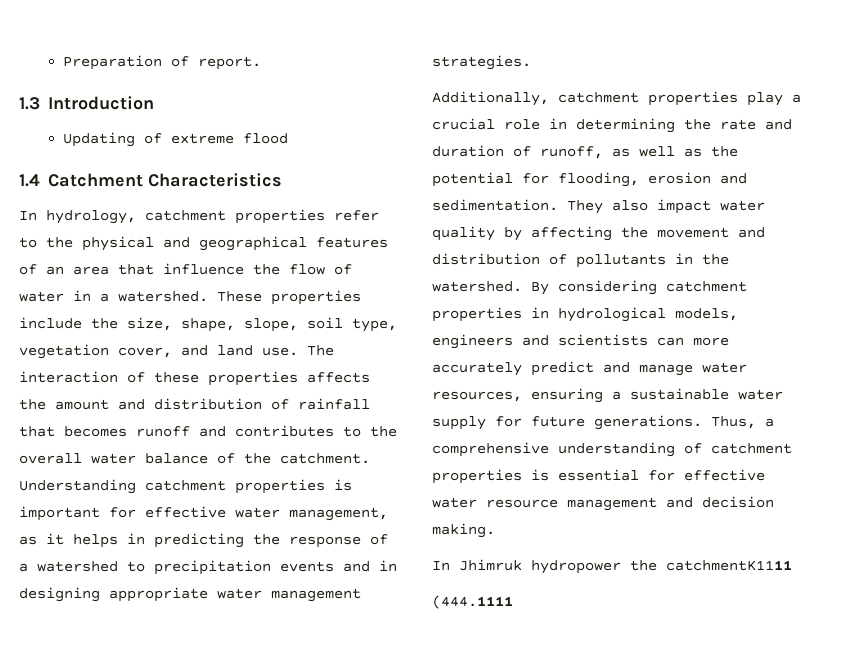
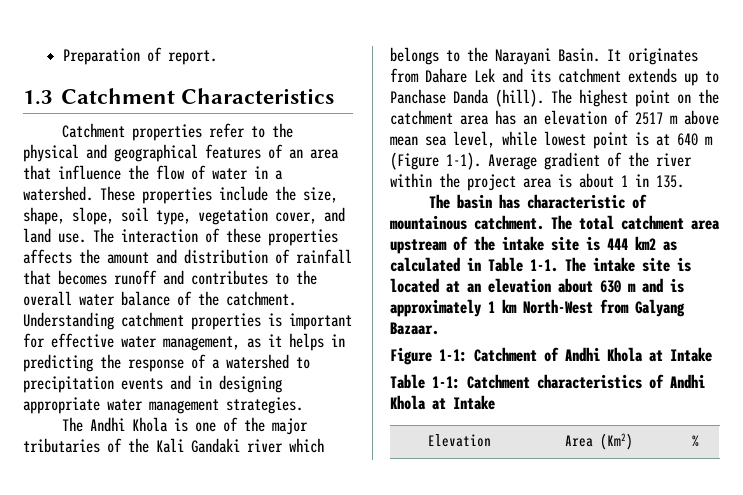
[47,96,154,110] [62,132,288,147] [19,174,40,187] Introduction // Updating of extreme flood // 1.4 -> (53, 97) none
[19,210,226,224] In hydrology, catchment -> [61,123,125,138] Catchment
[432,91,801,106] [432,118,792,133] [432,145,738,159] [432,172,747,187] [432,199,765,214] [432,226,765,241] [432,253,729,268] [432,280,747,295] [432,307,738,322] [432,334,729,349] [432,361,747,376] [432,388,783,403] [432,415,774,430] [432,442,792,457] [432,469,765,484] [432,496,774,511] [432,523,495,538] [432,559,792,574] [432,595,513,609] Additionally, catchment properties play a crucial role in determining the rate and duration of runoff, as well as the potential for flooding, erosion and sedimentation. They also impact water quality by affecting the movement and distribution of pollutants in the watershed. By considering catchment properties in hydrological models, engineers and scientists can more accurately predict and manage water resources, ensuring a sustainable water supply for future generations. Thus, a comprehensive understanding of catchment properties is essential for effective water resource management and decision making. // In Jhimruk hydropower the catchmentK1111 // (444.1111 -> [61,417,308,435] [23,438,324,453] [390,47,698,65] [390,68,719,86] [390,89,719,107] [390,110,719,125] [390,131,713,149] [390,152,692,170] [390,173,684,191] [428,194,647,209] [390,215,720,230] [390,236,677,254] [390,257,691,272] [390,278,684,293] [390,299,685,317] [390,322,439,335] [390,347,712,365] [390,374,705,389] [390,395,495,410] [427,434,491,447] [565,433,633,450] [691,435,699,447] The Andhi Khola is one of the major tributaries of the Kali Gandaki river which belongs to the Narayani Basin. It originates from Dahare Lek and its catchment extends up to Panchase Danda (hill). The highest point on the catchment area has an elevation of 2517 m above mean sea level, while lowest point is at 640 m (Figure 1-1). Average gradient of the river within the project area is about 1 in 135. // The basin has characteristic of mountainous catchment. The total catchment area upstream of the intake site is 444 km2 as calculated in Table 1-1. The intake site is located at an elevation about 630 m and is approximately 1 km North-West from Galyang Bazaar. // Figure 1-1: Catchment of Andhi Khola at Intake // Table 1-1: Catchment characteristics of Andhi Khola at Intake // Elevation | Area (Km2) | %

